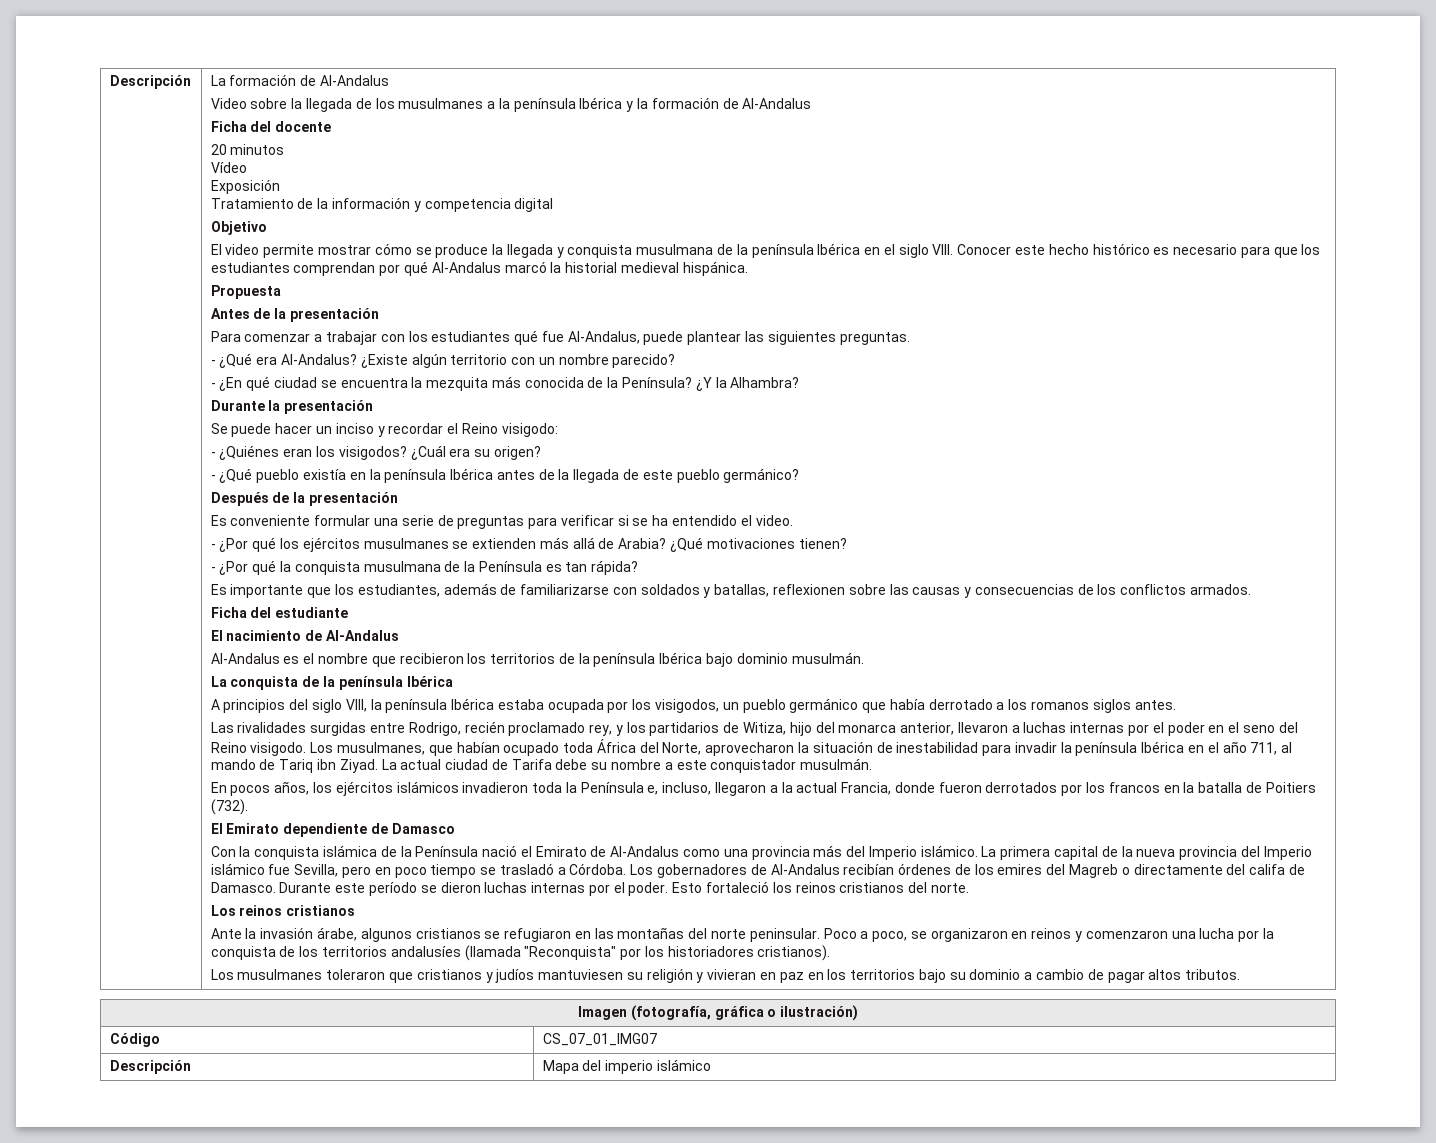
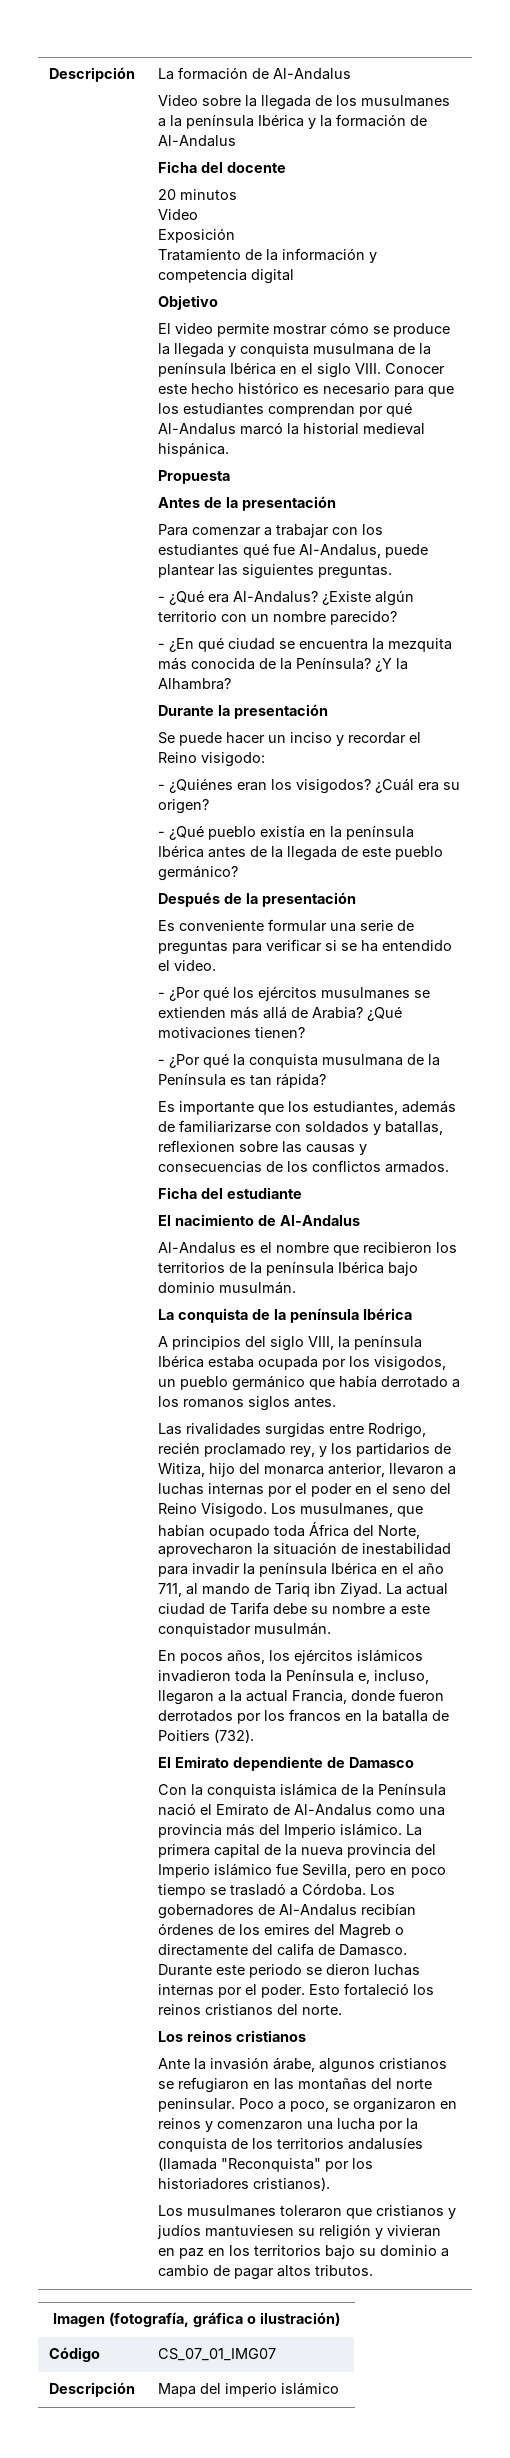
[210,162,247,173] Vídeo -> [158,209,199,220] Video
[250,742,307,756] visigodo. -> [201,1503,268,1518] Visigodo.
[368,882,417,896] período -> [249,1964,303,1978] periodo

